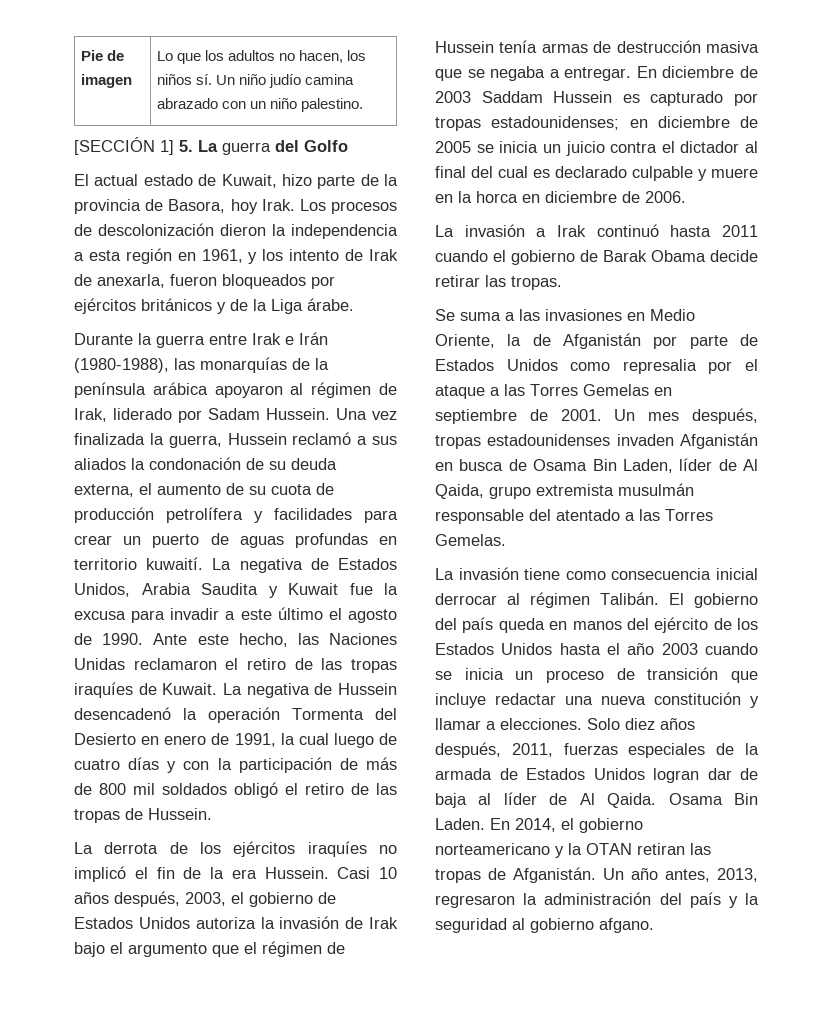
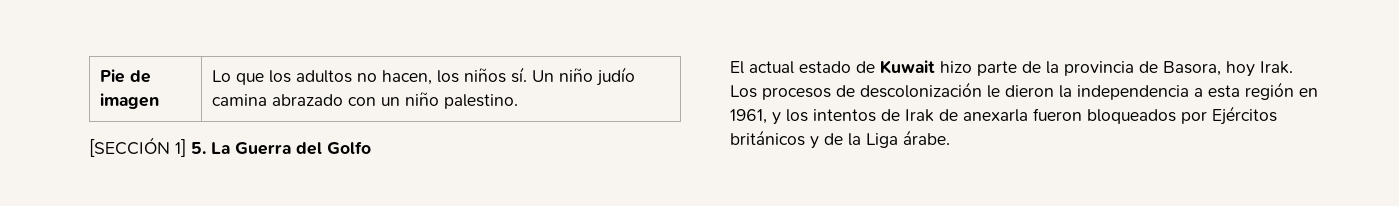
[222,142,271,155] guerra -> [235,142,291,155] Guerra
[221,174,277,188] Kuwait, -> [880,60,935,74] Kuwait
(214, 229) none -> [987,85,1000,98] le
[289,249,340,261] intento -> [813,109,876,122] intentos
[97,274,165,288] anexarla, -> [963,109,1028,122] anexarla
[74,298,136,314] ejércitos -> [1212,106,1277,125] Ejércitos
[74,332,328,348] [74,357,329,373] [74,382,398,398] [74,408,397,423] [74,432,397,448] [74,457,337,470] [74,483,334,497] [74,507,398,523] [74,533,397,548] [74,557,397,573] [74,583,398,598] [74,607,397,623] [74,633,397,647] [74,658,397,673] [74,682,397,698] [74,707,397,723] [74,733,397,748] [74,757,397,773] [74,782,397,798] [74,808,212,823] [74,841,397,857] [74,866,397,882] [74,891,336,907] [74,916,398,929] [74,941,345,957] [435,40,759,53] [435,66,758,81] [435,91,758,106] [435,116,758,131] [435,141,758,156] [435,166,758,181] [435,191,686,203] [435,224,758,237] [435,250,758,265] [435,275,562,290] [435,309,695,321] [435,333,758,349] [435,359,758,374] [435,384,672,399] [435,408,758,424] [435,433,758,449] [435,458,758,473] [435,483,694,499] [435,509,713,524] [435,534,506,546] [435,567,758,580] [435,592,758,608] [435,617,758,633] [435,643,758,655] [435,667,758,683] [435,692,759,708] [435,718,695,730] [435,742,759,758] [435,768,758,783] [435,792,758,808] [435,818,643,833] [435,843,711,858] [435,867,758,883] [435,892,759,908] [435,918,654,933] // Durante la guerra entre Irak e Irán (1980-1988), las monarquías de la península arábica apoyaron al régimen de Irak, liderado por Sadam Hussein. Una vez finalizada la guerra, Hussein reclamó a sus aliados la condonación de su deuda externa, el aumento de su cuota de producción petrolífera y facilidades para crear un puerto de aguas profundas en territorio kuwaití. La negativa de Estados Unidos, Arabia Saudita y Kuwait fue la excusa para invadir a este último el agosto de 1990. Ante este hecho, las Naciones Unidas reclamaron el retiro de las tropas iraquíes de Kuwait. La negativa de Hussein desencadenó la operación Tormenta del Desierto en enero de 1991, la cual luego de cuatro días y con la participación de más de 800 mil soldados obligó el retiro de las tropas de Hussein. // La derrota de los ejércitos iraquíes no implicó el fin de la era Hussein. Casi 10 años después, 2003, el gobierno de Estados Unidos autoriza la invasión de Irak bajo el argumento que el régimen de Hussein tenía armas de destrucción masiva que se negaba a entregar. En diciembre de 2003 Saddam Hussein es capturado por tropas estadounidenses; en diciembre de 2005 se inicia un juicio contra el dictador al final del cual es declarado culpable y muere en la horca en diciembre de 2006. // La invasión a Irak continuó hasta 2011 cuando el gobierno de Barak Obama decide retirar las tropas. // Se suma a las invasiones en Medio Oriente, la de Afganistán por parte de Estados Unidos como represalia por el ataque a las Torres Gemelas en septiembre de 2001. Un mes después, tropas estadounidenses invaden Afganistán en busca de Osama Bin Laden, líder de Al Qaida, grupo extremista musulmán responsable del atentado a las Torres Gemelas. // La invasión tiene como consecuencia inicial derrocar al régimen Talibán. El gobierno del país queda en manos del ejército de los Estados Unidos hasta el año 2003 cuando se inicia un proceso de transición que incluye redactar una nueva constitución y llamar a elecciones. Solo diez años después, 2011, fuerzas especiales de la armada de Estados Unidos logran dar de baja al líder de Al Qaida. Osama Bin Laden. En 2014, el gobierno norteamericano y la OTAN retiran las tropas de Afganistán. Un año antes, 2013, regresaron la administración del país y la seguridad al gobierno afgano. -> (950, 137) none

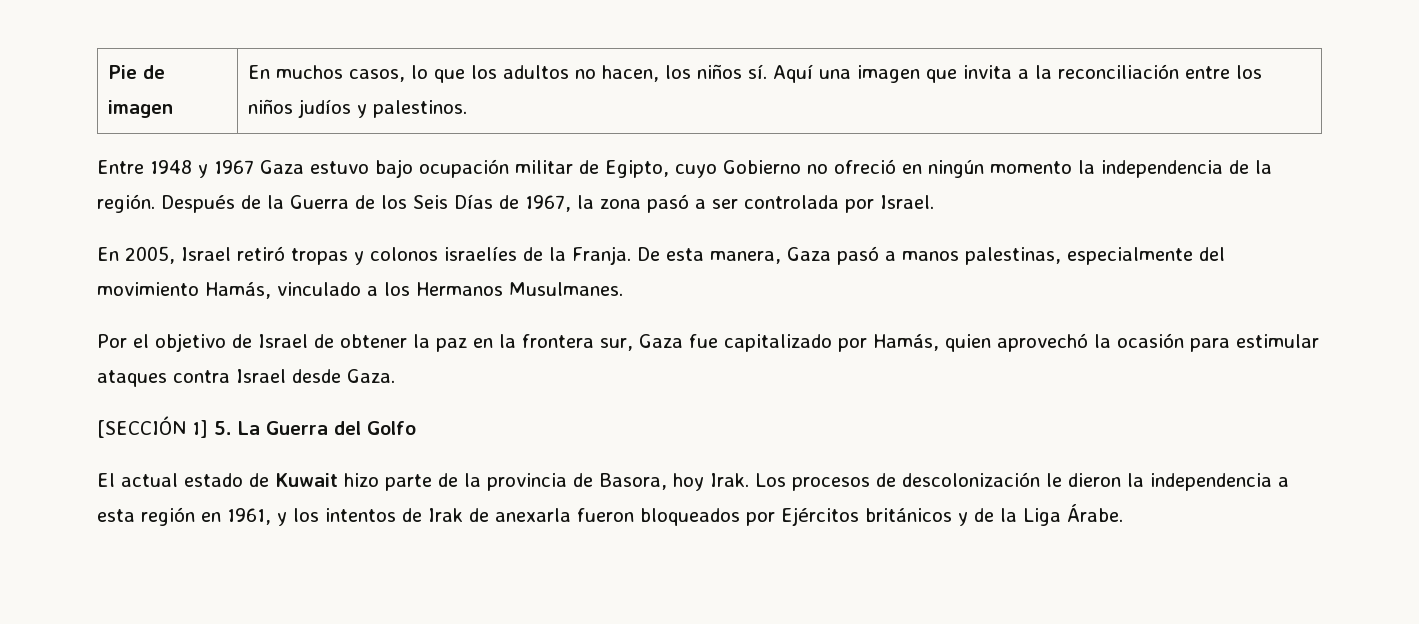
[212,70,232,82] Lo -> [247,65,428,82] En muchos casos, lo
[532,67,636,86] [212,92,519,109] Un niño judío camina abrazado con un niño palestino. -> [772,64,1262,83] [247,99,467,118] [97,159,1272,178] [97,194,934,213] [97,246,1225,265] [97,282,623,299] [97,333,1319,352] [97,369,395,387] Aquí una imagen que invita a la reconciliación entre los niños judíos y palestinos. // Entre 1948 y 1967 Gaza estuvo bajo ocupación militar de Egipto, cuyo Gobierno no ofreció en ningún momento la independencia de la región. Después de la Guerra de los Seis Días de 1967, la zona pasó a ser controlada por Israel. // En 2005, Israel retiró tropas y colonos israelíes de la Franja. De esta manera, Gaza pasó a manos palestinas, especialmente del movimiento Hamás, vinculado a los Hermanos Musulmanes. // Por el objetivo de Israel de obtener la paz en la frontera sur, Gaza fue capitalizado por Hamás, quien aprovechó la ocasión para estimular ataques contra Israel desde Gaza.
[903,130,950,145] árabe. -> [1067,504,1123,522] Árabe.

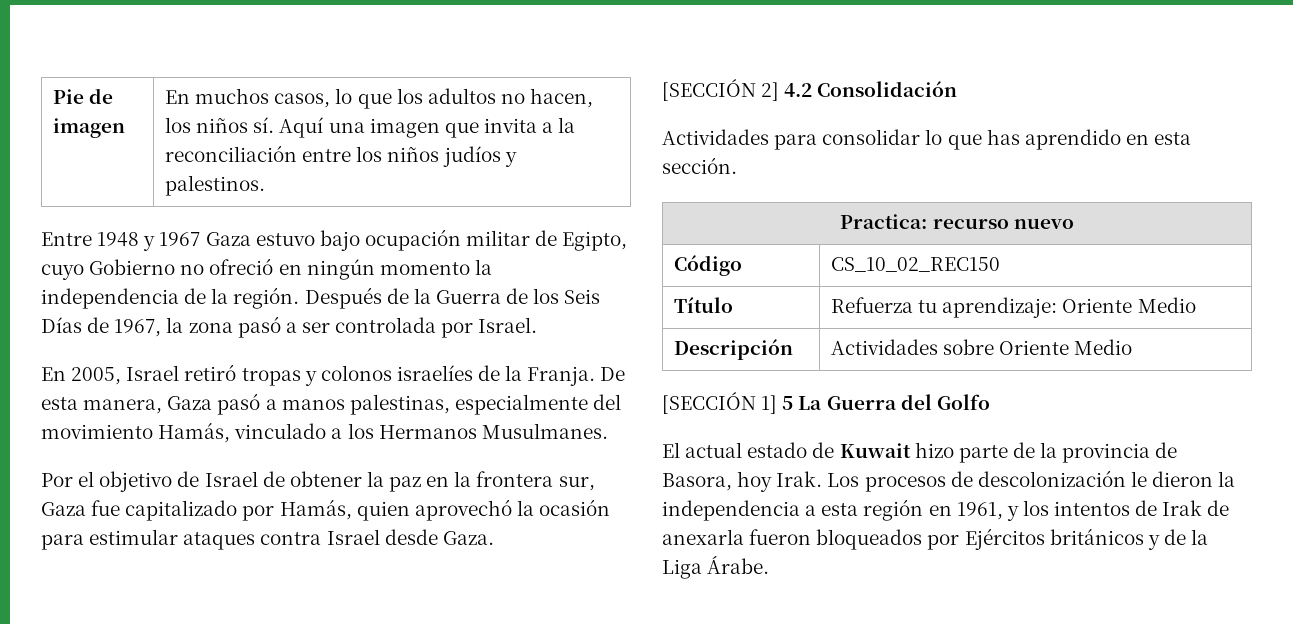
(395, 376) none -> [662,79,958,101] [662,129,1192,150] [662,157,737,174] [840,214,1074,229] [674,255,743,276] [831,257,1001,272] [674,297,734,313] [831,297,1196,318] [674,339,794,360] [831,339,1133,355] // [SECCIÓN 2] 4.2 Consolidación // Actividades para consolidar lo que has aprendido en esta sección. // Practica: recurso nuevo // Código | CS_10_02_REC150 // Título | Refuerza tu aprendizaje: Oriente Medio // Descripción | Actividades sobre Oriente Medio
[214,421,232,435] 5. -> [782,396,794,410] 5

